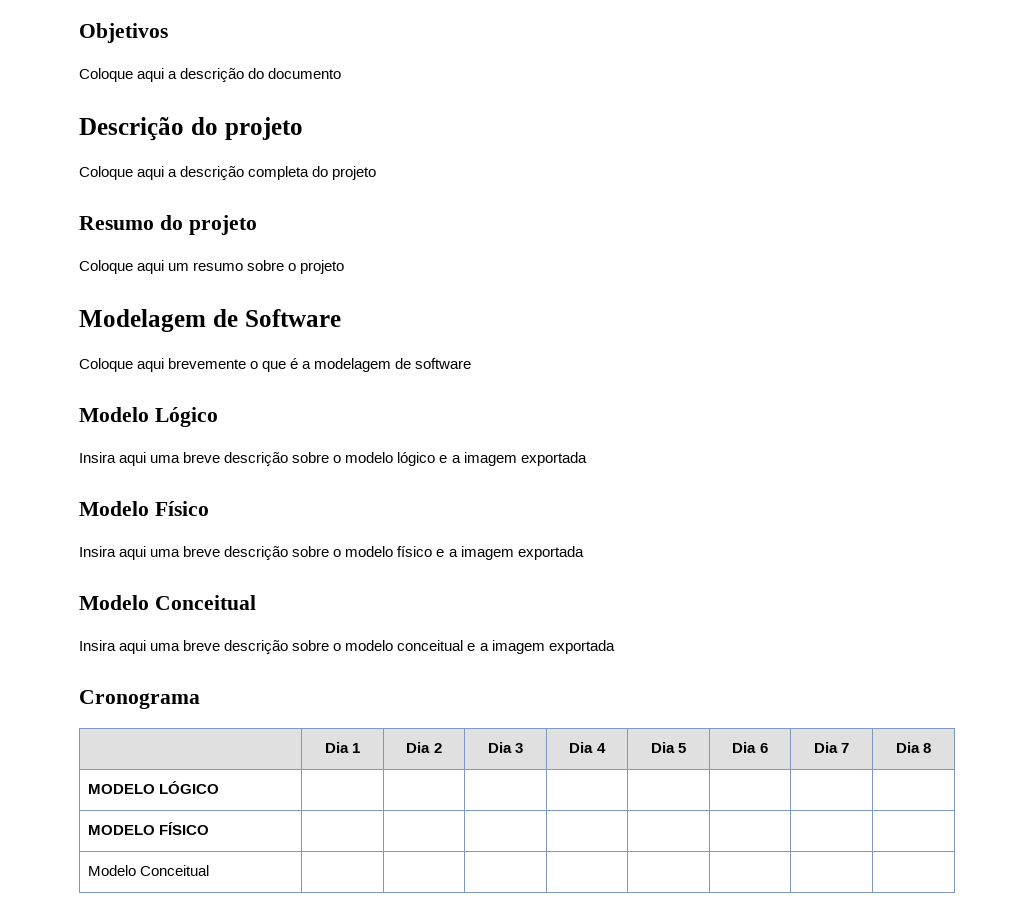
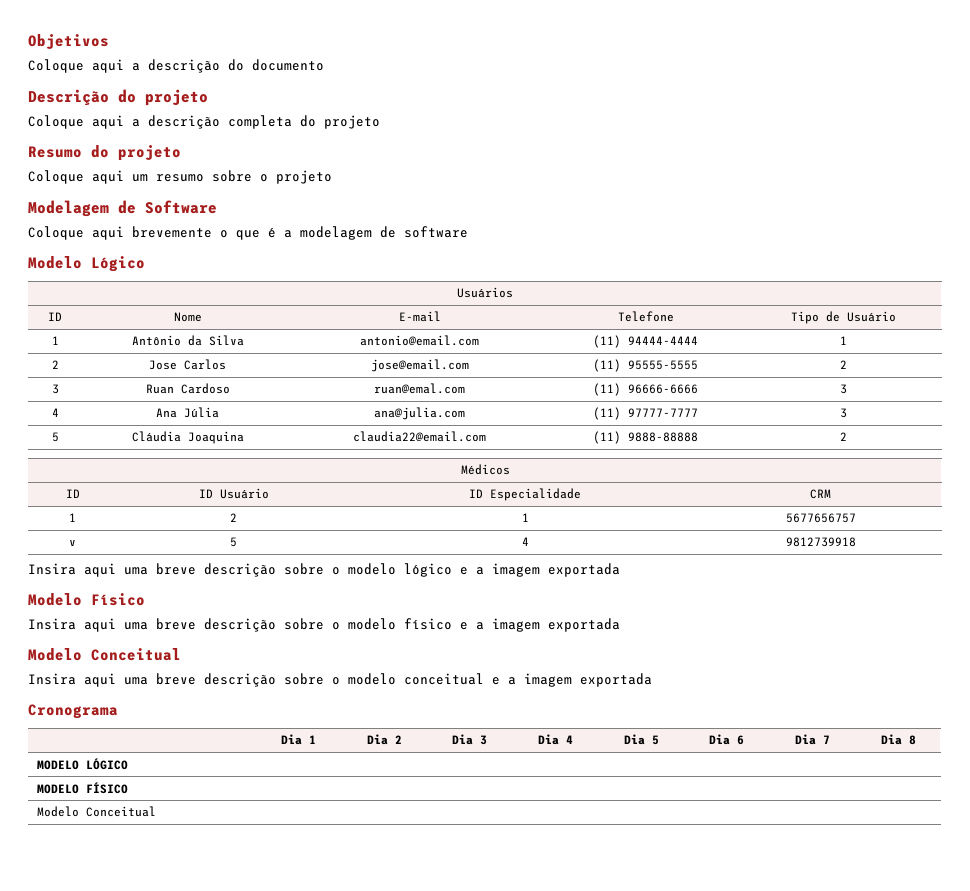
(218, 417) none -> [457,287,513,298] [48,312,62,321] [173,312,202,322] [398,311,441,322] [617,311,674,322] [791,311,896,324] [51,336,59,345] [131,335,244,346] [360,335,479,346] [593,335,698,348] [840,336,847,345] [51,360,59,369] [149,359,226,370] [370,359,469,372] [593,359,698,372] [840,360,847,369] [51,384,59,394] [145,383,230,394] [374,383,465,394] [593,383,698,396] [840,384,847,394] [51,408,59,417] [156,407,219,418] [374,407,465,420] [593,407,698,420] [840,408,847,418] [51,432,59,442] [131,431,244,444] [353,431,486,442] [593,431,698,444] [840,432,847,441] [460,464,510,475] [65,489,80,498] [198,488,269,499] [469,488,581,501] [810,489,831,499] [69,513,76,522] [230,513,237,522] [521,513,529,522] [785,513,856,523] [69,540,76,546] [230,537,237,547] [521,537,529,546] [785,537,856,547] // Usuários // ID | Nome | E-mail | Telefone | Tipo de Usuário // 1 | Antônio da Silva | antonio@email.com | (11) 94444-4444 | 1 // 2 | Jose Carlos | jose@email.com | (11) 95555-5555 | 2 // 3 | Ruan Cardoso | ruan@emal.com | (11) 96666-6666 | 3 // 4 | Ana Júlia | ana@julia.com | (11) 97777-7777 | 3 // 5 | Cláudia Joaquina | claudia22@email.com | (11) 9888-88888 | 2 // Médicos // ID | ID Usuário | ID Especialidade | CRM // 1 | 2 | 1 | 5677656757 // v | 5 | 4 | 9812739918

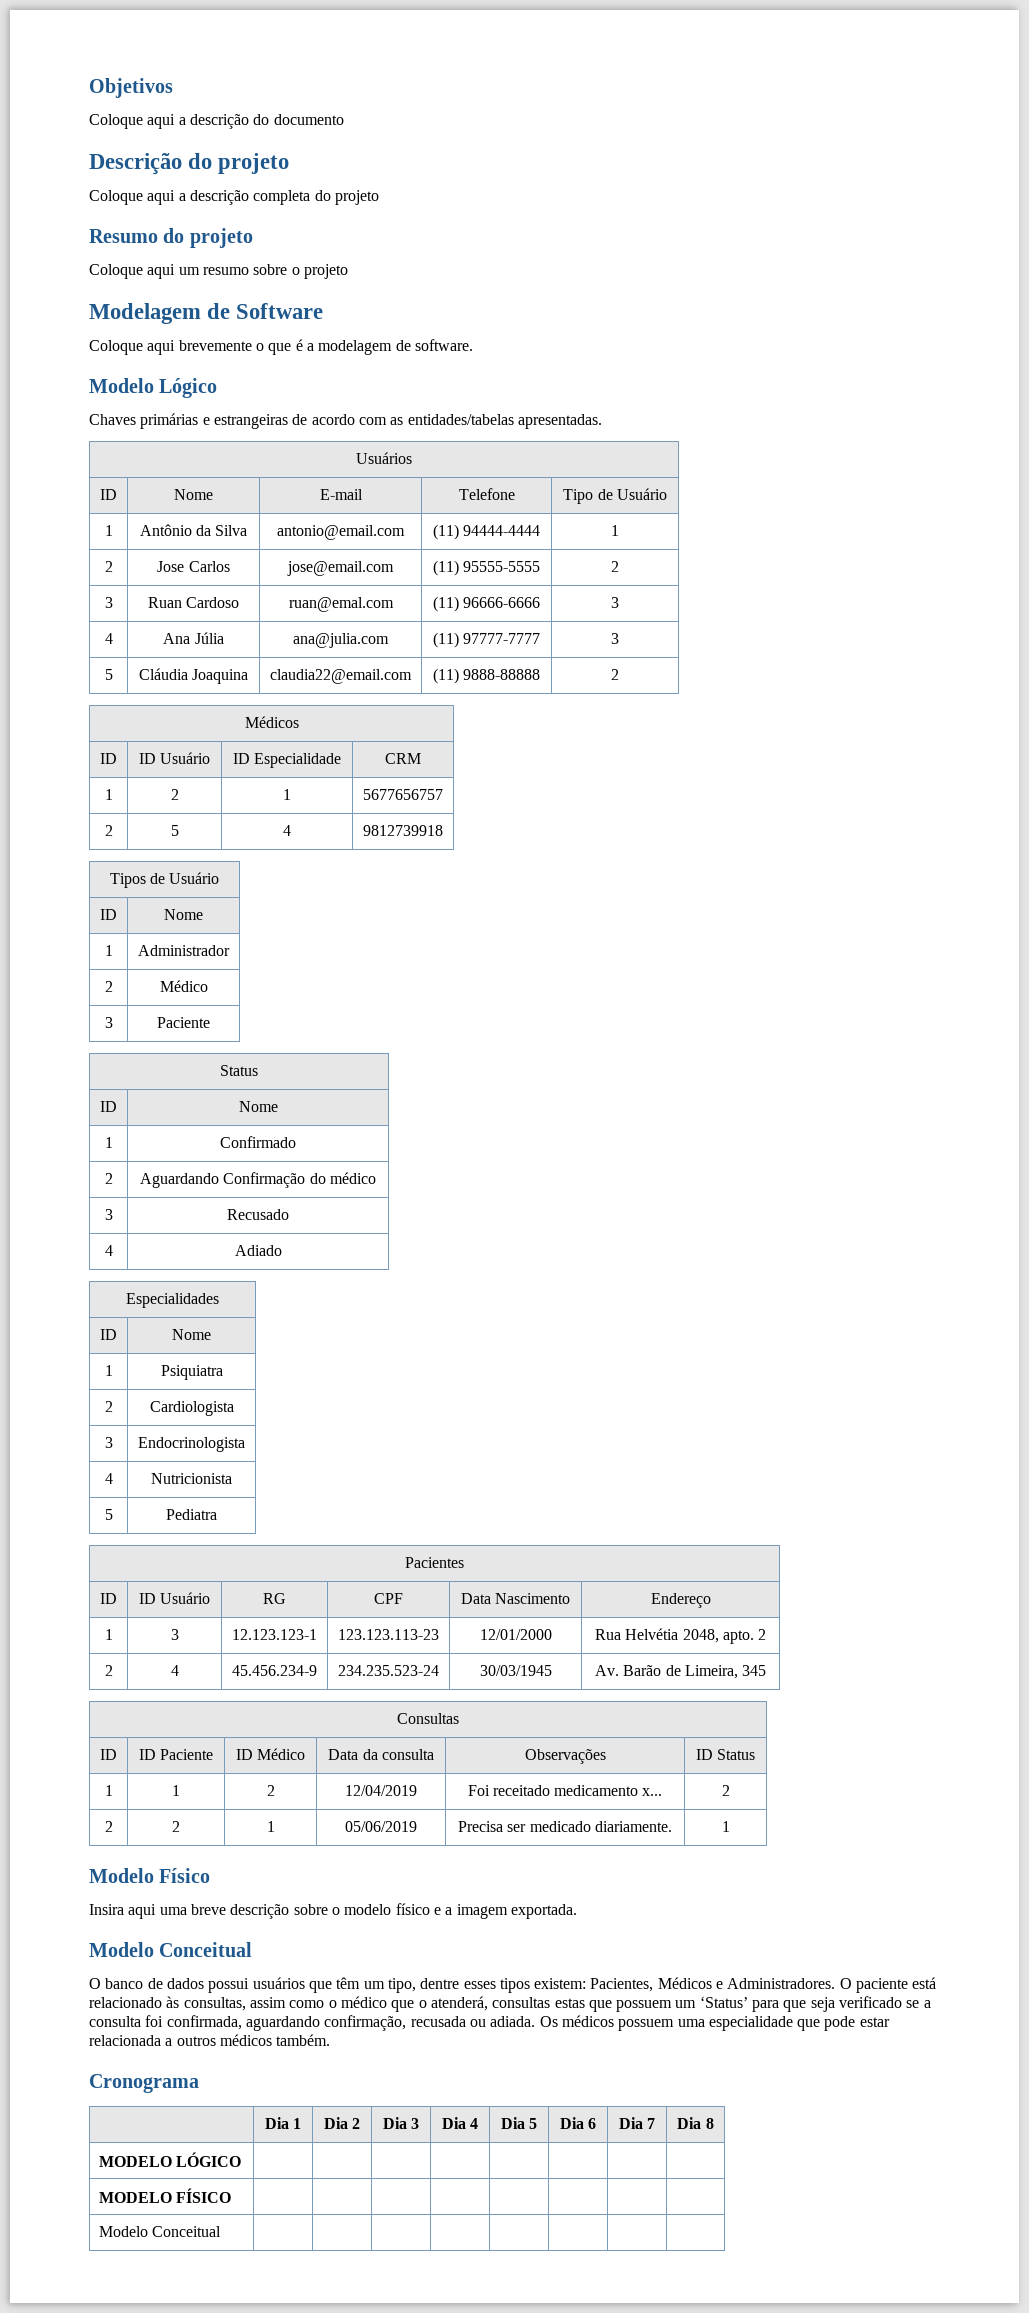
[404,226,468,238] software -> [414,339,473,351] software.
(145, 264) none -> [89,413,602,429] // Chaves primárias e estrangeiras de acordo com as entidades/tabelas apresentadas.
[69,540,76,546] v -> [104,825,113,836] 2
[28,563,620,577] // Insira aqui uma breve descrição sobre o modelo lógico e a imagem exportada -> [109,872,220,888] [100,909,117,920] [164,909,203,920] [104,945,113,956] [138,945,230,956] [104,981,113,992] [159,980,208,992] [104,1017,113,1028] [157,1017,210,1028] [220,1065,258,1076] [100,1101,117,1112] [238,1101,278,1112] [104,1137,113,1148] [220,1136,296,1148] [104,1173,113,1184] [140,1172,376,1188] [104,1209,113,1220] [227,1209,289,1220] [104,1245,113,1256] [234,1245,282,1256] [126,1293,219,1308] [100,1329,117,1340] [172,1329,211,1340] [104,1365,113,1376] [160,1365,223,1380] [104,1401,113,1412] [149,1401,234,1416] [104,1437,113,1448] [138,1437,245,1452] [104,1473,113,1484] [151,1473,232,1484] [104,1509,113,1520] [166,1509,217,1520] [405,1557,464,1568] [100,1593,117,1604] [138,1592,211,1604] [263,1593,286,1604] [374,1593,403,1604] [460,1593,571,1604] [650,1593,711,1608] [104,1629,113,1640] [170,1629,179,1640] [232,1629,317,1640] [338,1629,439,1640] [479,1629,552,1640] [594,1628,767,1644] [104,1665,113,1676] [170,1665,179,1676] [232,1665,317,1676] [338,1665,439,1676] [479,1665,552,1676] [594,1665,767,1679] [397,1713,459,1724] [100,1749,117,1760] [138,1749,214,1760] [235,1748,306,1760] [328,1749,434,1760] [524,1749,606,1764] [695,1749,756,1760] [104,1785,113,1796] [172,1785,180,1796] [266,1785,275,1796] [345,1785,417,1796] [467,1785,663,1796] [721,1785,730,1796] [104,1821,113,1832] [172,1821,180,1832] [266,1821,275,1832] [345,1821,417,1832] [458,1821,672,1832] [721,1821,730,1832] // Tipos de Usuário // ID | Nome // 1 | Administrador // 2 | Médico // 3 | Paciente // Status // ID | Nome // 1 | Confirmado // 2 | Aguardando Confirmação do médico // 3 | Recusado // 4 | Adiado // Especialidades // ID | Nome // 1 | Psiquiatra // 2 | Cardiologista // 3 | Endocrinologista // 4 | Nutricionista // 5 | Pediatra // Pacientes // ID | ID Usuário | RG | CPF | Data Nascimento | Endereço // 1 | 3 | 12.123.123-1 | 123.123.113-23 | 12/01/2000 | Rua Helvétia 2048, apto. 2 // 2 | 4 | 45.456.234-9 | 234.235.523-24 | 30/03/1945 | Av. Barão de Limeira, 345 // Consultas // ID | ID Paciente | ID Médico | Data da consulta | Observações | ID Status // 1 | 1 | 2 | 12/04/2019 | Foi receitado medicamento x... | 2 // 2 | 2 | 1 | 05/06/2019 | Precisa ser medicado diariamente. | 1
[548,618,620,632] exportada -> [510,1904,577,1919] exportada.
[28,673,652,687] Insira aqui uma breve descrição sobre o modelo conceitual e a imagem exportada -> [89,1977,937,1993] [89,1996,931,2012] [89,2015,890,2031] [89,2034,331,2046] O banco de dados possui usuários que têm um tipo, dentre esses tipos existem: Pacientes, Médicos e Administradores. O paciente está relacionado às consultas, assim como o médico que o atenderá, consultas estas que possuem um ‘Status’ para que seja verificado se a consulta foi confirmada, aguardando confirmação, recusada ou adiada. Os médicos possuem uma especialidade que pode estar relacionada a outros médicos também.

